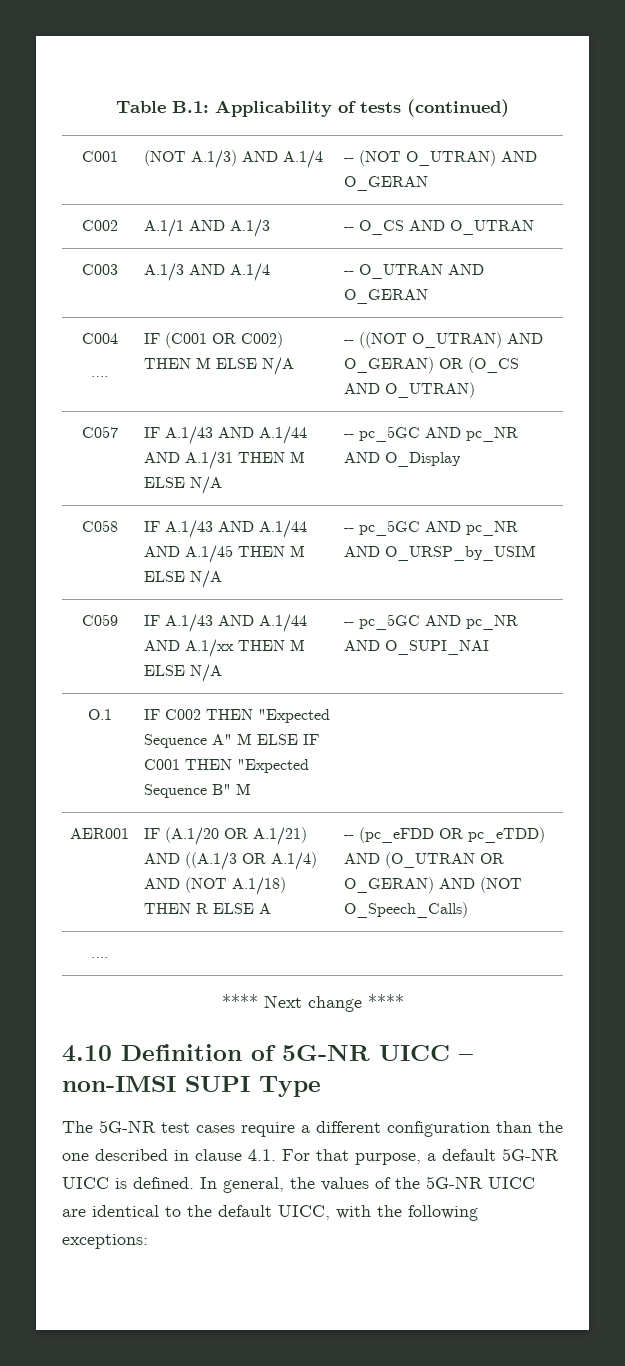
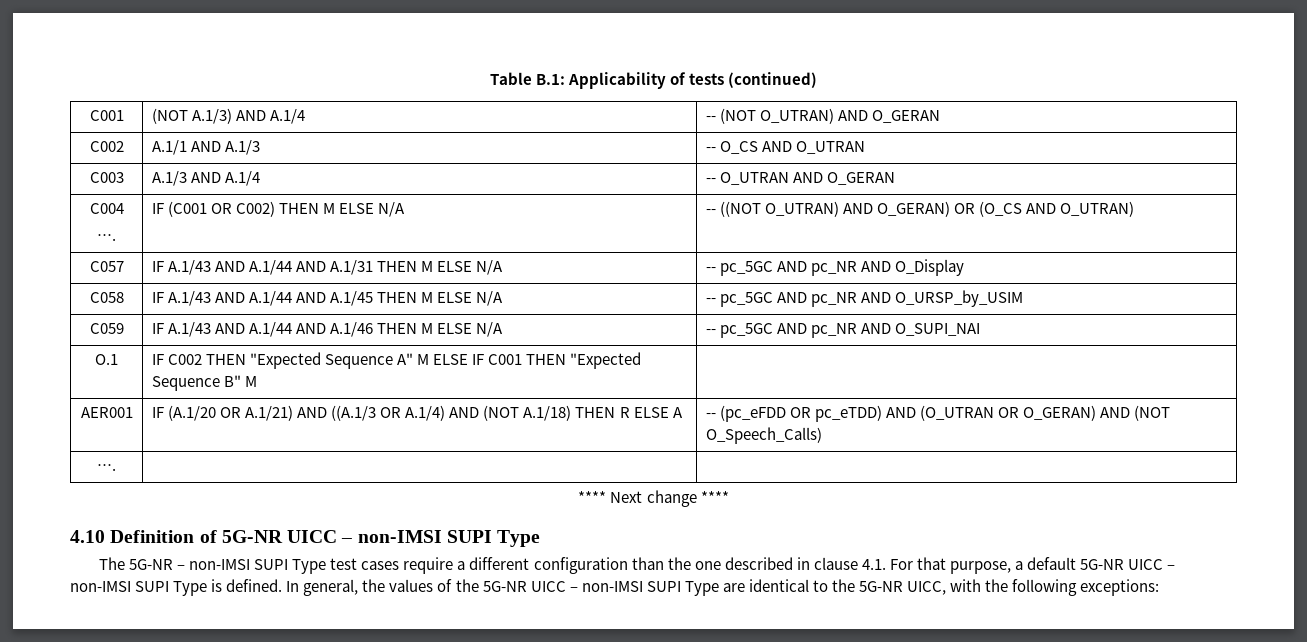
[184,639,234,657] A.1/xx -> [330,322,374,337] A.1/46
(156, 1126) none -> [177,559,327,574] – non-IMSI SUPI Type
(109, 1183) none -> [1167,565,1176,570] [70,581,208,596] – non-IMSI SUPI Type
(535, 1183) none -> [569,581,719,596] – non-IMSI SUPI Type
[218,1205,272,1217] default -> [859,581,904,592] 5G-NR

